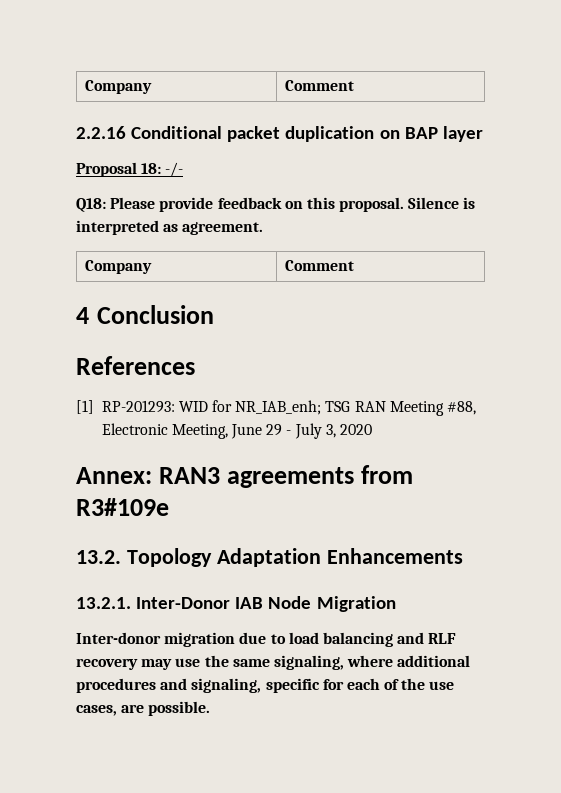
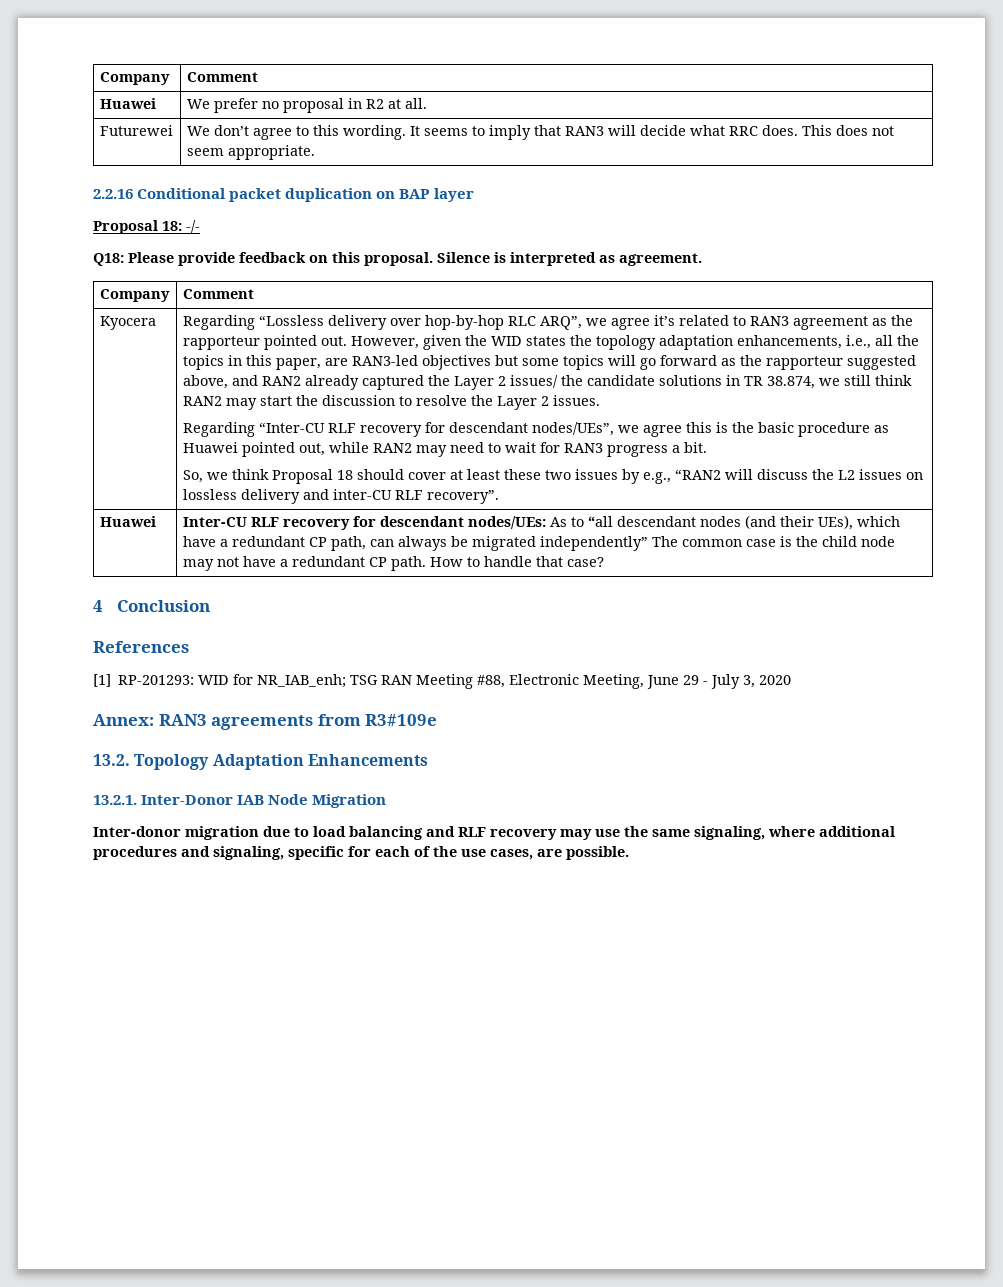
[85,80,153,94] [285,80,355,91] Company | Comment -> [99,72,170,85] [186,72,258,82] [99,98,156,109] [186,98,427,113] [99,125,173,136] [186,125,894,140] [186,145,315,160] Company | Comment // Huawei | We prefer no proposal in R2 at all. // Futurewei | We don’t agree to this wording. It seems to imply that RAN3 will decide what RRC does. This does not seem appropriate.
(355, 265) none -> [99,316,156,330] [182,315,913,330] [182,335,919,350] [182,355,916,370] [182,375,912,390] [182,395,600,410] [182,422,889,437] [182,442,707,457] [182,469,923,484] [182,489,499,504] [99,516,156,527] [182,515,900,530] [182,536,895,551] [182,556,604,571] // Kyocera | Regarding “Lossless delivery over hop-by-hop RLC ARQ”, we agree it’s related to RAN3 agreement as the rapporteur pointed out. However, given the WID states the topology adaptation enhancements, i.e., all the topics in this paper, are RAN3-led objectives but some topics will go forward as the rapporteur suggested above, and RAN2 already captured the Layer 2 issues/ the candidate solutions in TR 38.874, we still think RAN2 may start the discussion to resolve the Layer 2 issues. // Regarding “Inter-CU RLF recovery for descendant nodes/UEs”, we agree this is the basic procedure as Huawei pointed out, while RAN2 may need to wait for RAN3 progress a bit. // So, we think Proposal 18 should cover at least these two issues by e.g., “RAN2 will discuss the L2 issues on lossless delivery and inter-CU RLF recovery”. // Huawei | Inter-CU RLF recovery for descendant nodes/UEs: As to “all descendant nodes (and their UEs), which have a redundant CP path, can always be migrated independently” The common case is the child node may not have a redundant CP path. How to handle that case?

